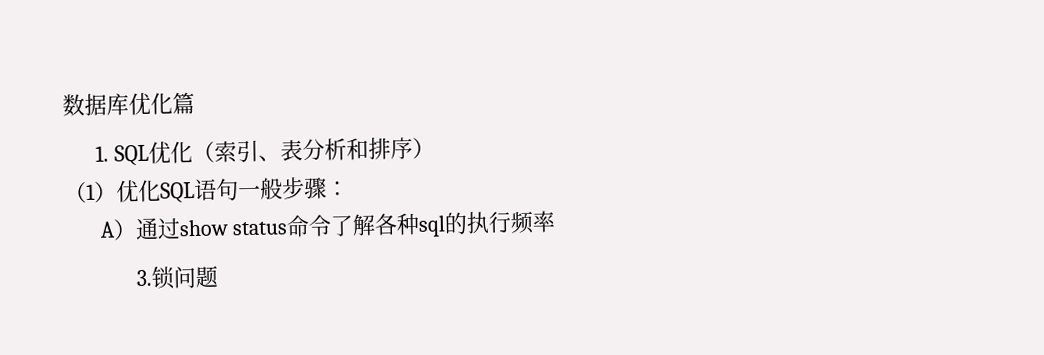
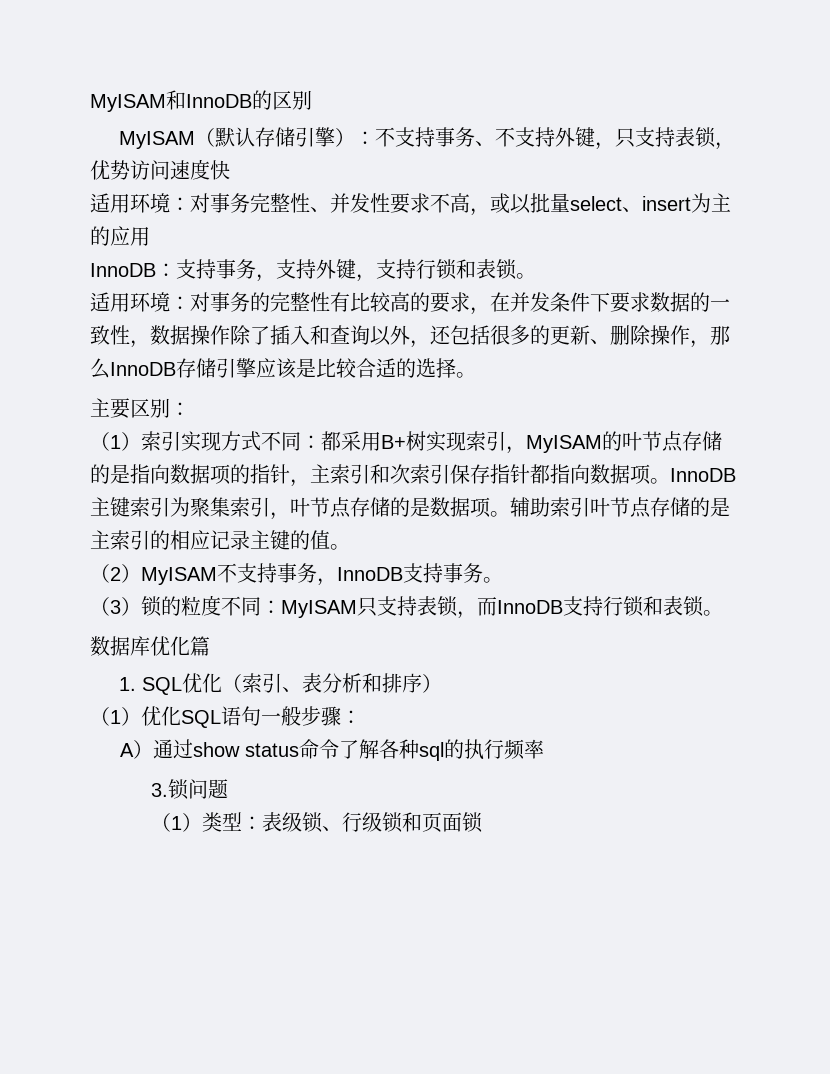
(62, 105) none -> [90,90,312,112] [118,127,735,150] [90,159,230,180] [90,193,731,216] [90,226,150,246] [90,259,536,282] [90,292,730,315] [90,325,730,348] [90,358,476,379] [90,398,190,419] [90,431,722,454] [90,464,736,487] [90,497,730,520] [90,530,350,550] [90,563,503,586] [90,595,723,619] MyISAM和InnoDB的区别 // MyISAM（默认存储引擎）：不支持事务、不支持外键，只支持表锁，优势访问速度快 // 适用环境：对事务完整性、并发性要求不高，或以批量select、insert为主的应用 // InnoDB：支持事务，支持外键，支持行锁和表锁。 // 适用环境：对事务的完整性有比较高的要求，在并发条件下要求数据的一致性，数据操作除了插入和查询以外，还包括很多的更新、删除操作，那么InnoDB存储引擎应该是比较合适的选择。 // 主要区别： // （1）索引实现方式不同：都采用B+树实现索引，MyISAM的叶节点存储的是指向数据项的指针，主索引和次索引保存指针都指向数据项。InnoDB主键索引为聚集索引，叶节点存储的是数据项。辅助索引叶节点存储的是主索引的相应记录主键的值。 // （2）MyISAM不支持事务，InnoDB支持事务。 // （3）锁的粒度不同：MyISAM只支持表锁，而InnoDB支持行锁和表锁。 //
(219, 276) none -> [150,812,483,833] // （1）类型：表级锁、行级锁和页面锁

